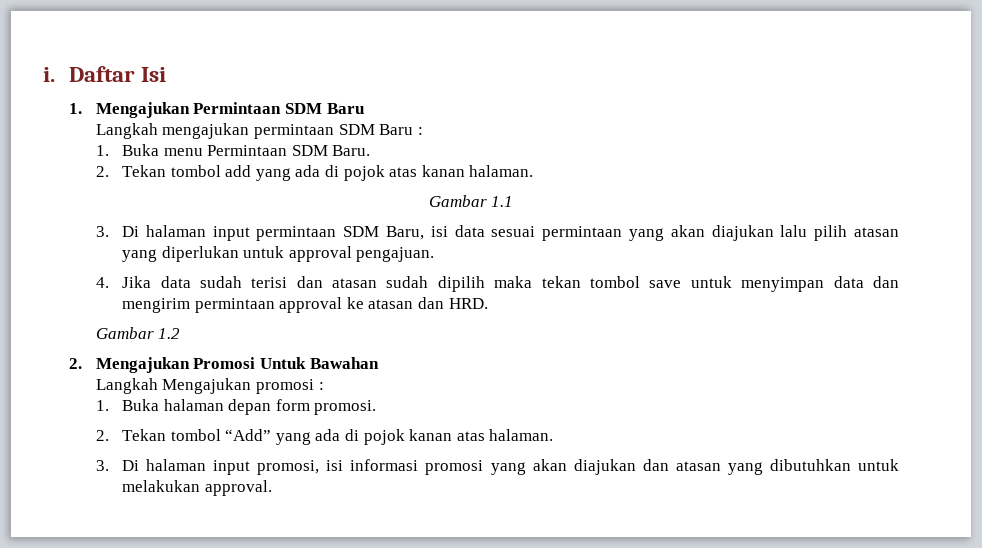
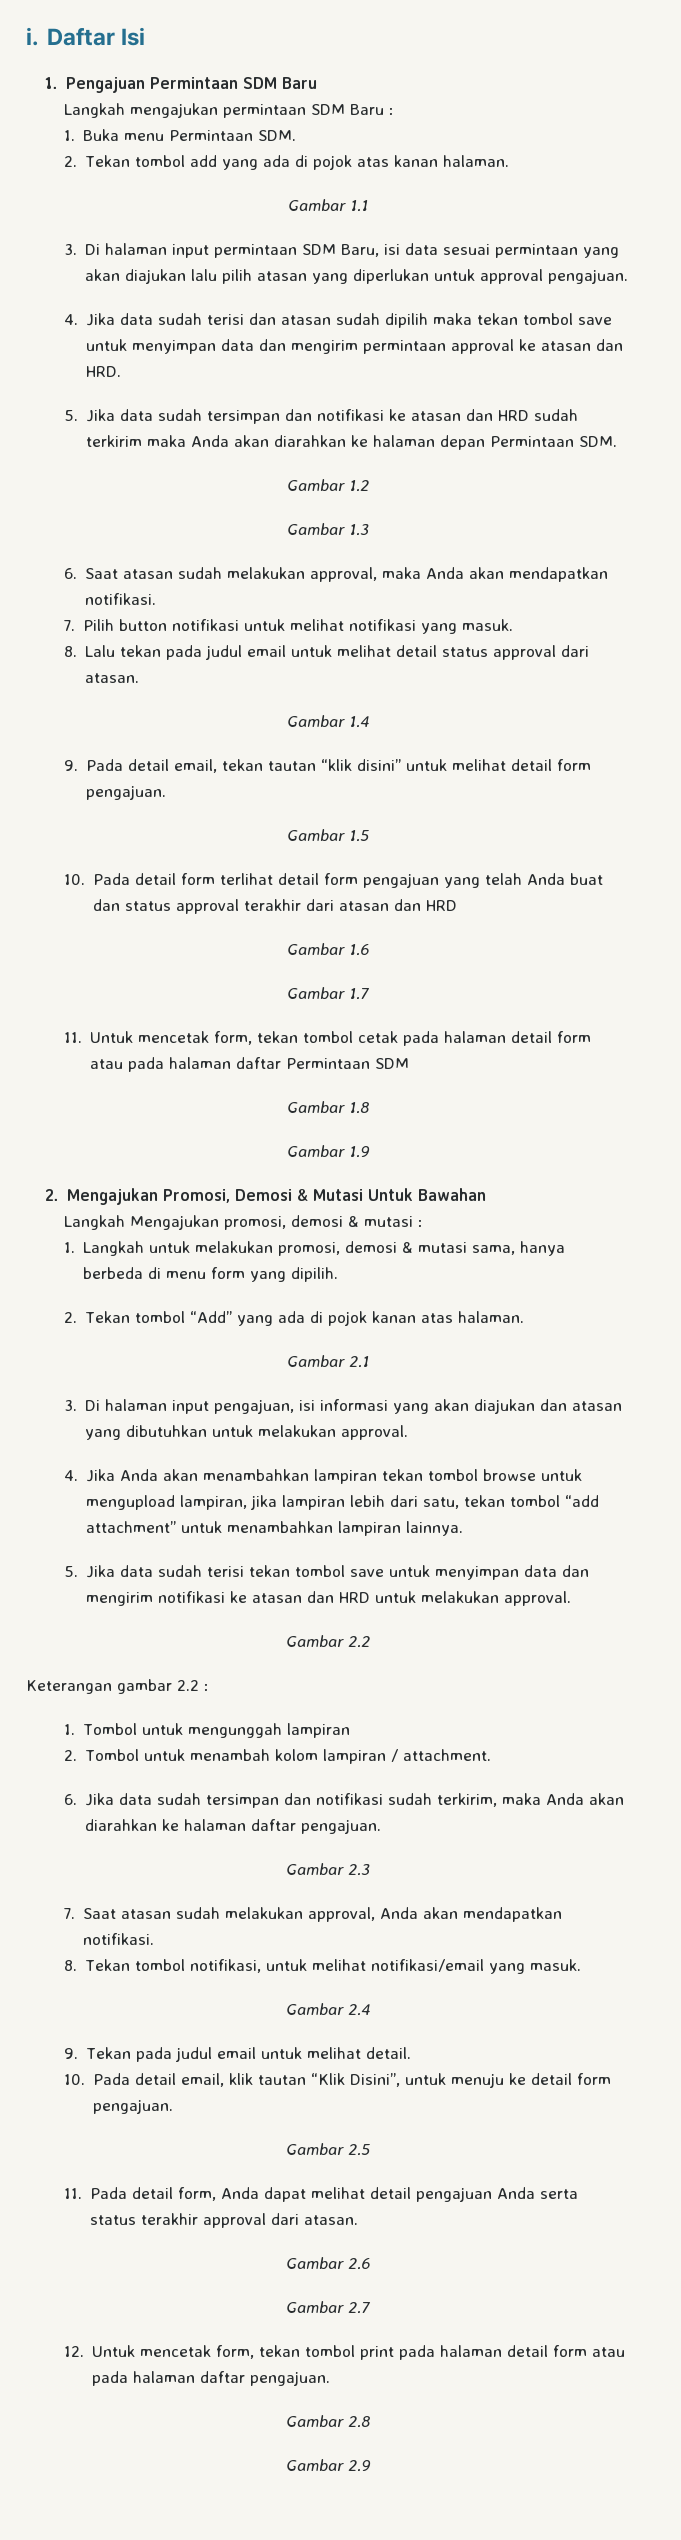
[95,102,190,118] Mengajukan -> [66,77,146,93] Pengajuan
[291,145,371,156] SDM Baru. -> [258,130,297,141] SDM.
[95,327,181,339] [69,357,379,373] [95,378,324,394] [95,399,377,415] Gambar 1.2 // 2. Mengajukan Promosi Untuk Bawahan // Langkah Mengajukan promosi : // 1. Buka halaman depan form promosi. -> [63,409,579,424] [86,435,618,450] [286,479,369,492] [286,523,369,536] [63,567,609,582] [85,593,157,605] [63,619,514,634] [63,645,590,660] [85,673,140,683] [286,715,369,728] [63,759,592,773] [86,785,167,800] [286,829,369,842] [63,873,604,888] [93,899,458,914] [286,943,369,956] [286,987,370,1000] [63,1031,592,1046] [90,1057,410,1072] [286,1101,369,1114] [286,1145,370,1158] [44,1188,487,1205] [63,1215,423,1230] [63,1241,566,1256] [83,1267,339,1282] 5. Jika data sudah tersimpan dan notifikasi ke atasan dan HRD sudah terkirim maka Anda akan diarahkan ke halaman depan Permintaan SDM. // Gambar 1.2 // Gambar 1.3 // 6. Saat atasan sudah melakukan approval, maka Anda akan mendapatkan notifikasi. // 7. Pilih button notifikasi untuk melihat notifikasi yang masuk. // 8. Lalu tekan pada judul email untuk melihat detail status approval dari atasan. // Gambar 1.4 // 9. Pada detail email, tekan tautan “klik disini” untuk melihat detail form pengajuan. // Gambar 1.5 // 10. Pada detail form terlihat detail form pengajuan yang telah Anda buat dan status approval terakhir dari atasan dan HRD // Gambar 1.6 // Gambar 1.7 // 11. Untuk mencetak form, tekan tombol cetak pada halaman detail form atau pada halaman daftar Permintaan SDM // Gambar 1.8 // Gambar 1.9 // 2. Mengajukan Promosi, Demosi & Mutasi Untuk Bawahan // Langkah Mengajukan promosi, demosi & mutasi : // 1. Langkah untuk melakukan promosi, demosi & mutasi sama, hanya berbeda di menu form yang dipilih.
[95,459,320,475] // 3. Di halaman input promosi, -> [286,1355,369,1368] [63,1399,295,1414] // Gambar 2.1 // 3. Di halaman input pengajuan,
[425,460,484,475] promosi -> (389, 1405) none
(272, 488) none -> [63,1469,583,1484] [86,1495,600,1510] [86,1521,464,1536] [63,1565,590,1580] [86,1591,572,1606] [285,1635,370,1648] [26,1679,209,1694] [63,1723,351,1738] [63,1749,492,1764] [63,1793,625,1808] [85,1819,382,1834] [285,1863,370,1876] [63,1907,563,1922] [83,1933,155,1945] [63,1959,582,1974] [285,2003,370,2016] [63,2047,412,2062] [63,2073,612,2088] [93,2099,174,2114] [285,2143,370,2156] [63,2187,579,2202] [90,2213,359,2228] [285,2257,370,2270] [285,2301,371,2314] [63,2345,626,2360] [92,2371,331,2386] [285,2415,370,2428] [285,2459,371,2472] // 4. Jika Anda akan menambahkan lampiran tekan tombol browse untuk mengupload lampiran, jika lampiran lebih dari satu, tekan tombol “add attachment” untuk menambahkan lampiran lainnya. // 5. Jika data sudah terisi tekan tombol save untuk menyimpan data dan mengirim notifikasi ke atasan dan HRD untuk melakukan approval. // Gambar 2.2 // Keterangan gambar 2.2 : // 1. Tombol untuk mengunggah lampiran // 2. Tombol untuk menambah kolom lampiran / attachment. // 6. Jika data sudah tersimpan dan notifikasi sudah terkirim, maka Anda akan diarahkan ke halaman daftar pengajuan. // Gambar 2.3 // 7. Saat atasan sudah melakukan approval, Anda akan mendapatkan notifikasi. // 8. Tekan tombol notifikasi, untuk melihat notifikasi/email yang masuk. // Gambar 2.4 // 9. Tekan pada judul email untuk melihat detail. // 10. Pada detail email, klik tautan “Klik Disini”, untuk menuju ke detail form pengajuan. // Gambar 2.5 // 11. Pada detail form, Anda dapat melihat detail pengajuan Anda serta status terakhir approval dari atasan. // Gambar 2.6 // Gambar 2.7 // 12. Untuk mencetak form, tekan tombol print pada halaman detail form atau pada halaman daftar pengajuan. // Gambar 2.8 // Gambar 2.9

